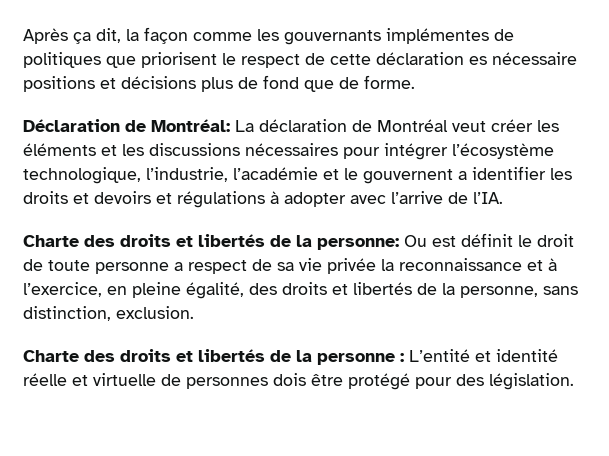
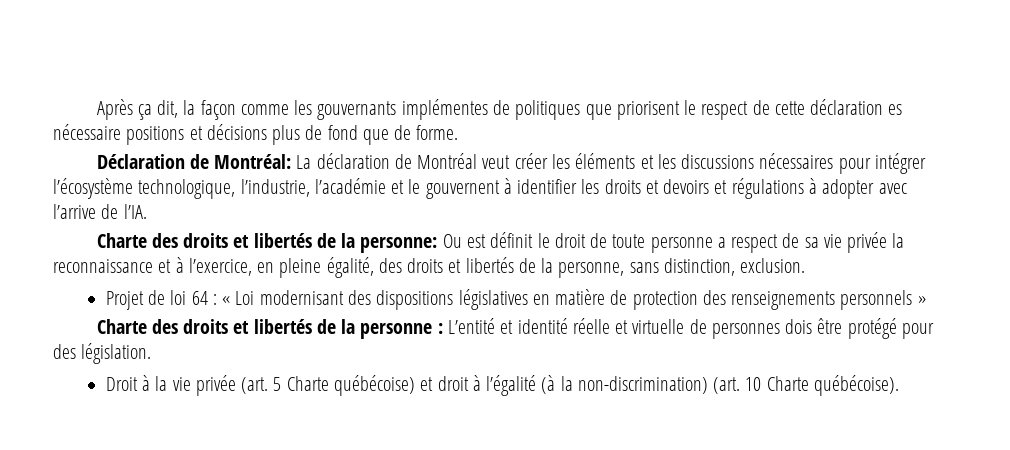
[458,171,467,180] a -> [503,178,512,194] à
(194, 312) none -> [105,289,926,310] // Projet de loi 64 : « Loi modernisant des dispositions législatives en matière de protection des renseignements personnels »
(574, 381) none -> [105,375,899,396] // Droit à la vie privée (art. 5 Charte québécoise) et droit à l’égalité (à la non-discrimination) (art. 10 Charte québécoise).

